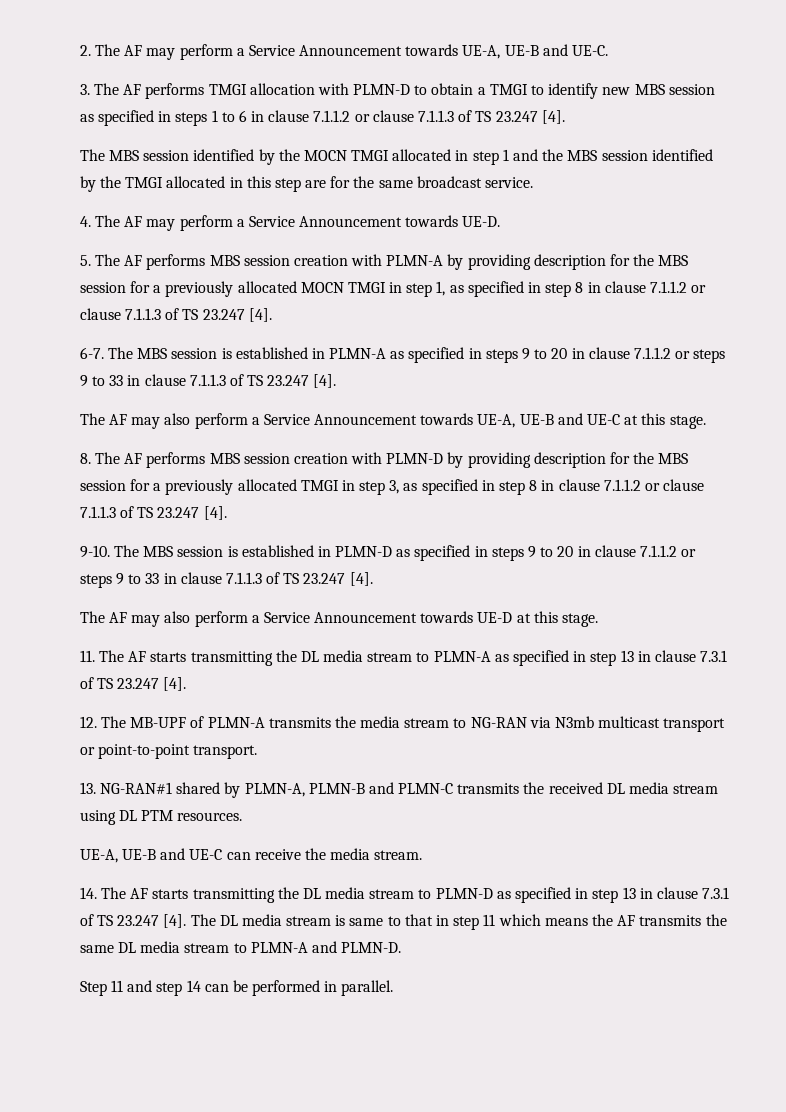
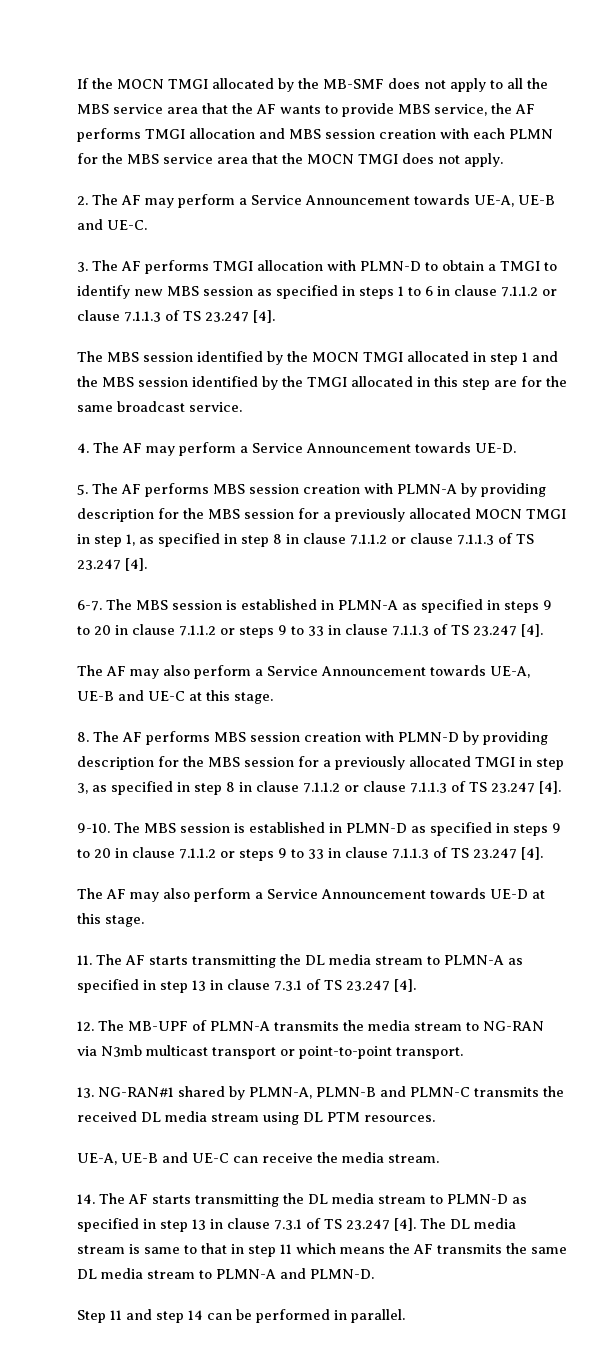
(79, 50) none -> [76,78,548,92] [76,103,535,117] [76,128,553,142] [76,153,503,167] If the MOCN TMGI allocated by the MB-SMF does not apply to all the MBS service area that the AF wants to provide MBS service, the AF performs TMGI allocation and MBS session creation with each PLMN for the MBS service area that the MOCN TMGI does not apply. //

